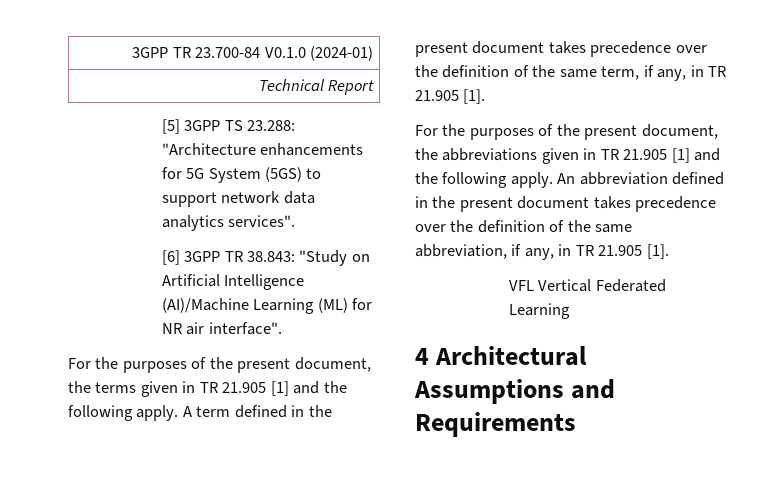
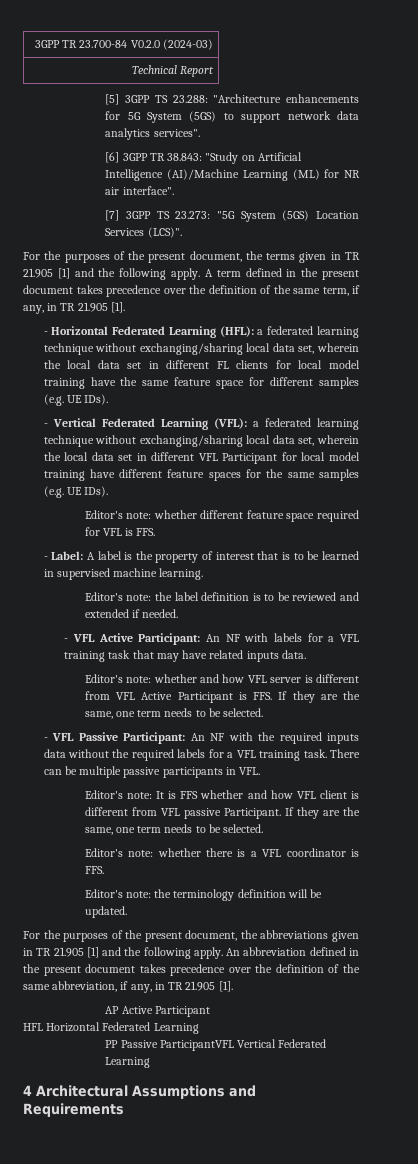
[264,46,373,61] V0.1.0 (2024-01) -> [130,39,213,50] V0.2.0 (2024-03)
(282, 328) none -> [105,210,360,222] [105,227,182,238] // [7] 3GPP TS 23.273: "5G System (5GS) Location Services (LCS)".
(486, 96) none -> [43,326,360,338] [43,343,359,355] [43,360,360,369] [43,377,359,389] [43,394,109,406] [43,418,359,430] [43,435,359,447] [43,452,360,464] [43,469,359,481] [43,486,109,498] [84,510,359,522] [84,527,156,536] [43,551,360,563] [43,568,204,580] [84,592,359,601] [84,609,179,618] [64,633,359,645] [64,650,306,662] [84,674,359,683] [84,691,360,703] [84,708,264,719] [43,732,359,744] [43,749,360,761] [43,766,261,778] [84,790,360,799] [84,807,361,819] [84,824,264,835] [84,848,359,857] [84,866,104,874] [84,889,323,901] [84,906,127,918] // - Horizontal Federated Learning (HFL): a federated learning technique without exchanging/sharing local data set, wherein the local data set in different FL clients for local model training have the same feature space for different samples (e.g. UE IDs). // - Vertical Federated Learning (VFL): a federated learning technique without exchanging/sharing local data set, wherein the local data set in different VFL Participant for local model training have different feature spaces for the same samples (e.g. UE IDs). // Editor's note: whether different feature space required for VFL is FFS. // - Label: A label is the property of interest that is to be learned in supervised machine learning. // Editor's note: the label definition is to be reviewed and extended if needed. // - VFL Active Participant: An NF with labels for a VFL training task that may have related inputs data. // Editor's note: whether and how VFL server is different from VFL Active Participant is FFS. If they are the same, one term needs to be selected. // - VFL Passive Participant: An NF with the required inputs data without the required labels for a VFL training task. There can be multiple passive participants in VFL. // Editor's note: It is FFS whether and how VFL client is different from VFL passive Participant. If they are the same, one term needs to be selected. // Editor's note: whether there is a VFL coordinator is FFS. // Editor's note: the terminology definition will be updated.
[508,280,534,291] VFL -> [105,1006,210,1017] [23,1022,199,1034] [105,1040,234,1051] AP Active Participant // HFL Horizontal Federated Learning // PP Passive ParticipantVFL

